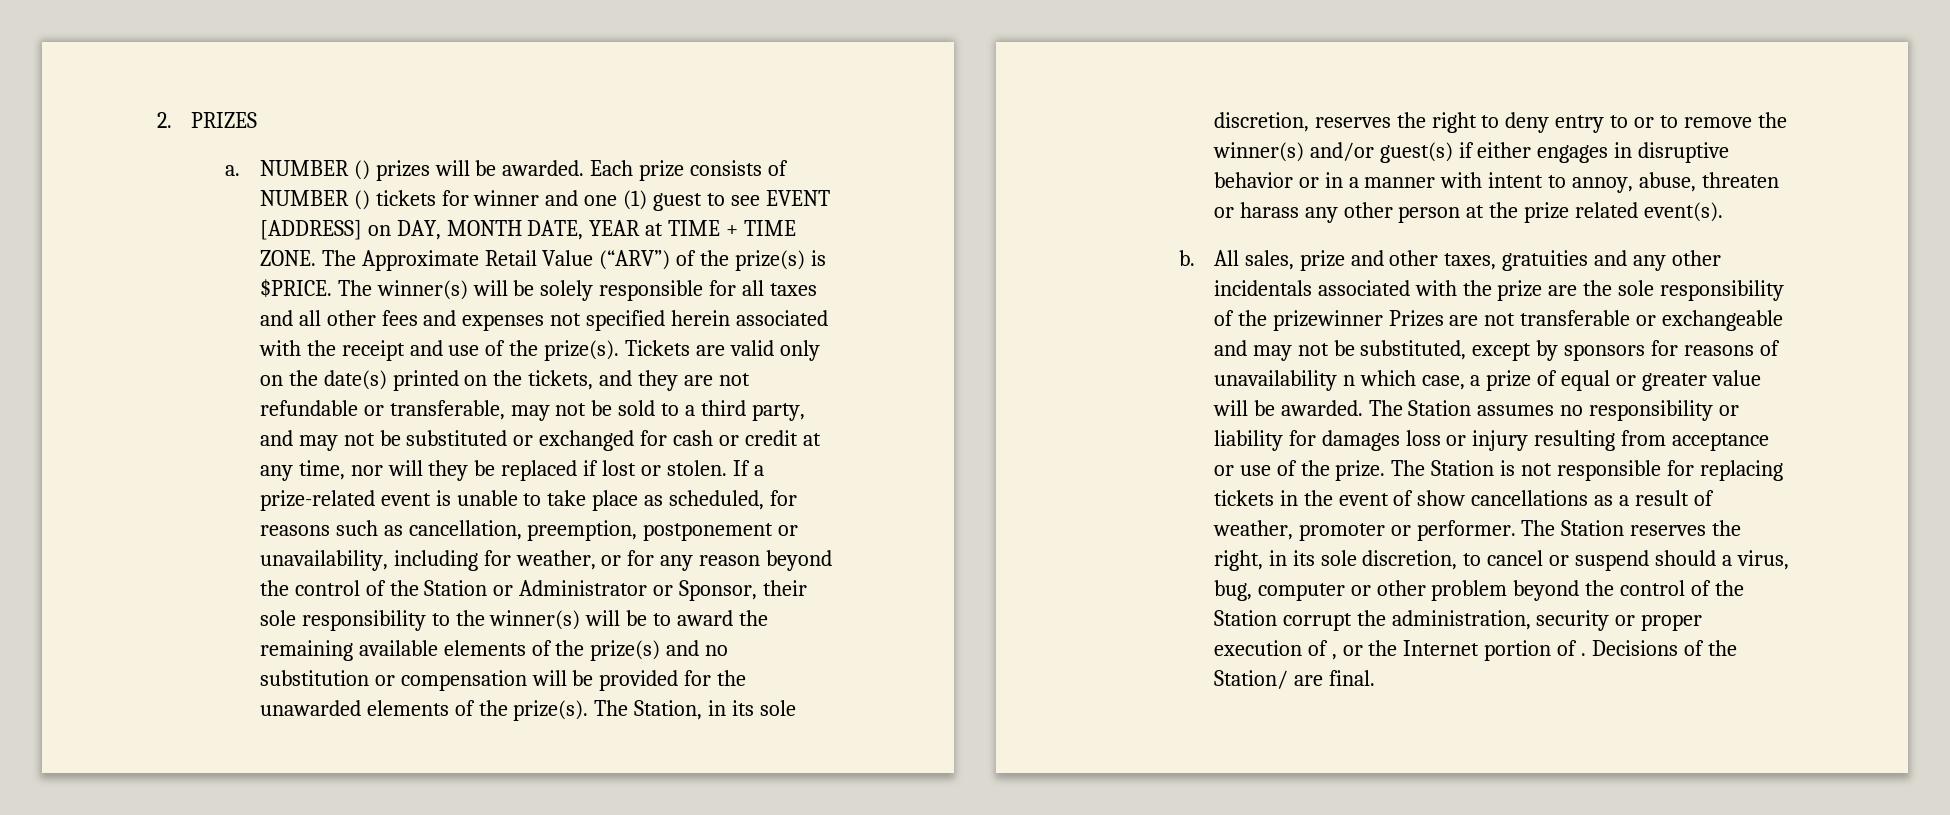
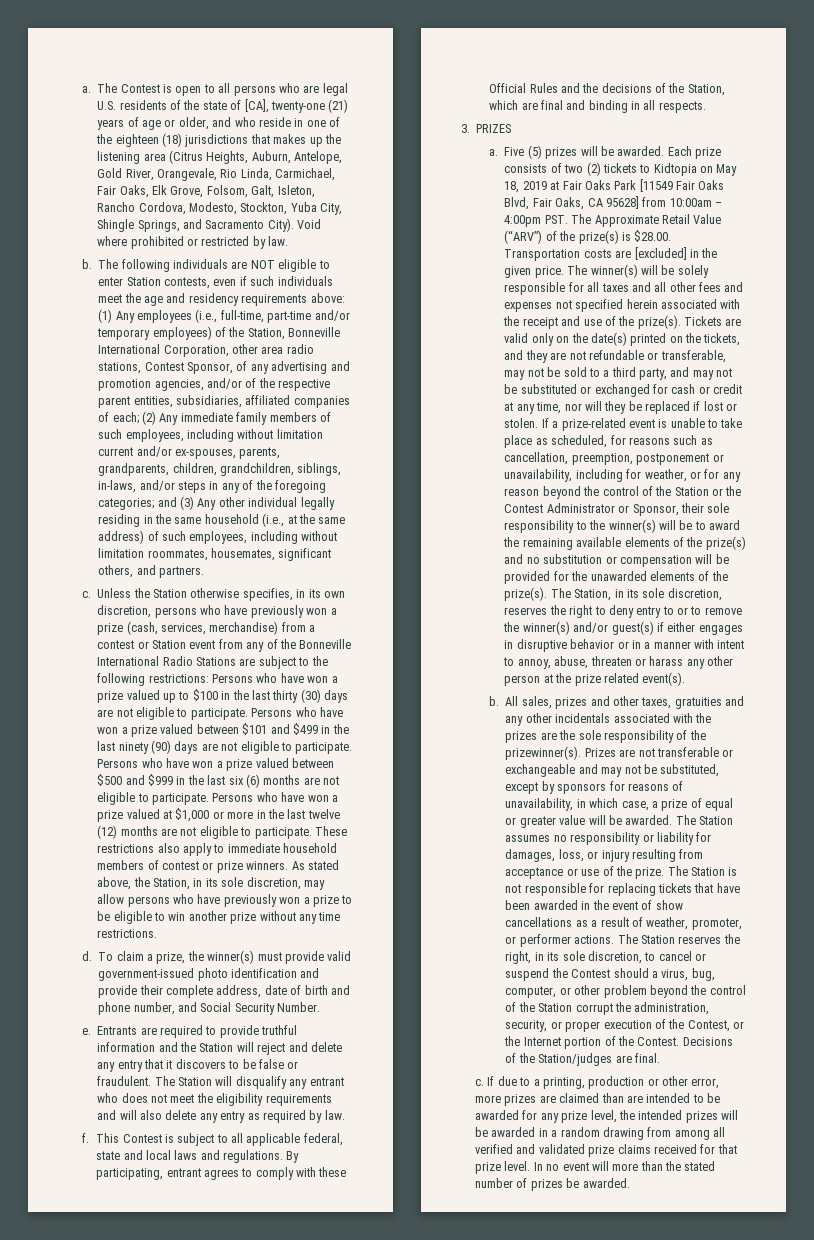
[157,112,172,128] 2. -> [82,83,348,96] [97,99,349,113] [97,117,341,130] [96,133,341,147] [97,150,343,164] [97,168,336,181] [97,185,315,198] [97,202,343,215] [97,218,322,232] [97,236,289,249] [82,259,330,272] [98,276,333,289] [98,293,345,306] [98,309,350,323] [97,326,341,340] [98,344,314,357] [98,361,350,374] [98,378,331,391] [98,395,350,408] [98,411,331,425] [98,429,323,442] [98,446,281,459] [98,463,342,476] [98,480,326,493] [98,496,335,510] [98,513,346,527] [98,530,338,544] [98,548,332,561] [98,565,205,578] [82,588,345,601] [97,605,337,618] [97,621,316,635] [97,639,352,652] [97,656,328,669] [97,673,338,686] [97,689,349,703] [97,707,343,720] [97,723,349,737] [97,740,353,754] [97,758,334,771] [97,774,340,788] [97,792,338,805] [97,808,340,822] [97,825,347,839] [97,843,338,856] [97,860,339,873] [97,877,325,890] [97,894,353,907] [97,911,341,924] [97,929,158,938] [82,950,352,964] [98,968,320,981] [98,985,350,998] [98,1002,321,1015] [82,1025,298,1038] [97,1042,342,1055] [97,1059,299,1072] [97,1076,344,1089] [97,1093,332,1106] [97,1110,345,1123] [82,1133,343,1146] [96,1150,300,1163] [96,1167,347,1180] [489,83,725,96] [489,100,706,113] [461,124,470,133] a. The Contest is open to all persons who are legal U.S. residents of the state of [CA], twenty-one (21) years of age or older, and who reside in one of the eighteen (18) jurisdictions that makes up the listening area (Citrus Heights, Auburn, Antelope, Gold River, Orangevale, Rio Linda, Carmichael, Fair Oaks, Elk Grove, Folsom, Galt, Isleton, Rancho Cordova, Modesto, Stockton, Yuba City, Shingle Springs, and Sacramento City). Void where prohibited or restricted by law. // b. The following individuals are NOT eligible to enter Station contests, even if such individuals meet the age and residency requirements above: (1) Any employees (i.e., full-time, part-time and/or temporary employees) of the Station, Bonneville International Corporation, other area radio stations, Contest Sponsor, of any advertising and promotion agencies, and/or of the respective parent entities, subsidiaries, affiliated companies of each; (2) Any immediate family members of such employees, including without limitation current and/or ex-spouses, parents, grandparents, children, grandchildren, siblings, in-laws, and/or steps in any of the foregoing categories; and (3) Any other individual legally residing in the same household (i.e., at the same address) of such employees, including without limitation roommates, housemates, significant others, and partners. // c. Unless the Station otherwise specifies, in its own discretion, persons who have previously won a prize (cash, services, merchandise) from a contest or Station event from any of the Bonneville International Radio Stations are subject to the following restrictions: Persons who have won a prize valued up to $100 in the last thirty (30) days are not eligible to participate. Persons who have won a prize valued between $101 and $499 in the last ninety (90) days are not eligible to participate. Persons who have won a prize valued between $500 and $999 in the last six (6) months are not eligible to participate. Persons who have won a prize valued at $1,000 or more in the last twelve (12) months are not eligible to participate. These restrictions also apply to immediate household members of contest or prize winners. As stated above, the Station, in its sole discretion, may allow persons who have previously won a prize to be eligible to win another prize without any time restrictions. // d. To claim a prize, the winner(s) must provide valid government-issued photo identification and provide their complete address, date of birth and phone number, and Social Security Number. // e. Entrants are required to provide truthful information and the Station will reject and delete any entry that it discovers to be false or fraudulent. The Station will disqualify any entrant who does not meet the eligibility requirements and will also delete any entry as required by law. // f. This Contest is subject to all applicable federal, state and local laws and regulations. By participating, entrant agrees to comply with these Official Rules and the decisions of the Station, which are final and binding in all respects. // 3.
[259,160,370,180] NUMBER () -> [504,145,542,159] Five (5)
[259,190,831,211] [259,220,797,240] [259,250,316,266] NUMBER () tickets for winner and one (1) guest to see EVENT [ADDRESS] on DAY, MONTH DATE, YEAR at TIME + TIME ZONE. -> [564,162,738,176] [504,179,725,193] [504,196,723,210] [504,215,568,227] two (2) tickets to Kidtopia on May 18, 2019 at Fair Oaks Park [11549 Fair Oaks Blvd, Fair Oaks, CA 95628] from 10:00am – 4:00pm PST.
[259,279,332,298] $PRICE. -> [634,230,672,242] [504,247,718,261] [504,266,564,278] $28.00. Transportation costs are [excluded] in the given price.
(514, 590) none -> [725,486,742,496] [504,504,544,513] the Contest
[1299,250,1345,271] prize -> [555,697,588,709] prizes
[1497,280,1543,301] prize -> [505,731,538,743] prizes
[1272,310,1383,331] prizewinner -> [505,746,582,760] prizewinner(s).
[1213,370,1355,391] unavailability n -> [505,798,586,811] unavailability, in
[1321,430,1441,451] damages loss -> [505,849,584,862] damages, loss,
(1274, 498) none -> [694,883,740,893] [505,900,578,910] that have been awarded
[1298,520,1516,541] promoter or performer. -> [691,918,742,930] [505,934,615,947] promoter, or performer actions.
(1650, 560) none -> [551,968,611,978] the Contest
[1257,583,1345,601] computer -> [505,986,557,998] computer,
[1536,610,1610,631] security -> [505,1020,548,1032] security,
[1331,654,1337,660] , -> [668,1019,730,1032] the Contest,
[1581,653,1587,656] . -> [617,1036,680,1046] the Contest.
[1213,670,1288,689] Station/ -> [538,1053,613,1066] Station/judges
(1375, 678) none -> [475,1076,720,1089] [475,1093,721,1106] [475,1110,739,1123] [475,1127,726,1140] [475,1144,737,1157] [475,1161,716,1174] [475,1178,630,1191] // c. If due to a printing, production or other error, more prizes are claimed than are intended to be awarded for any prize level, the intended prizes will be awarded in a random drawing from among all verified and validated prize claims received for that prize level. In no event will more than the stated number of prizes be awarded.

